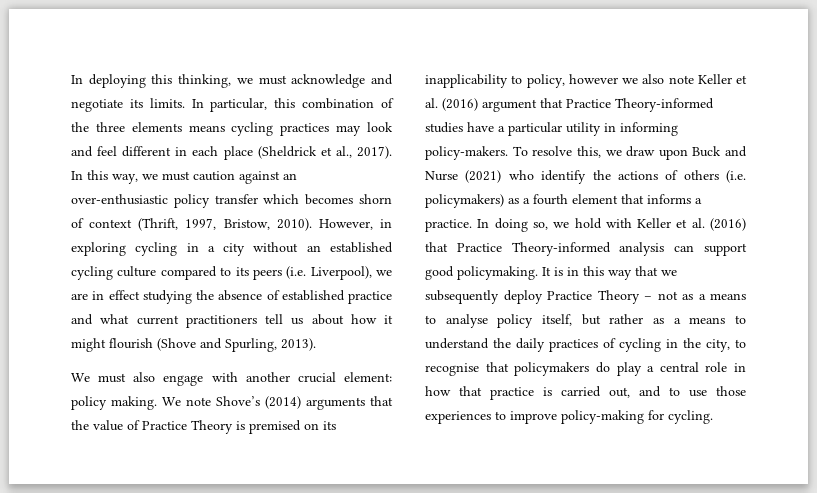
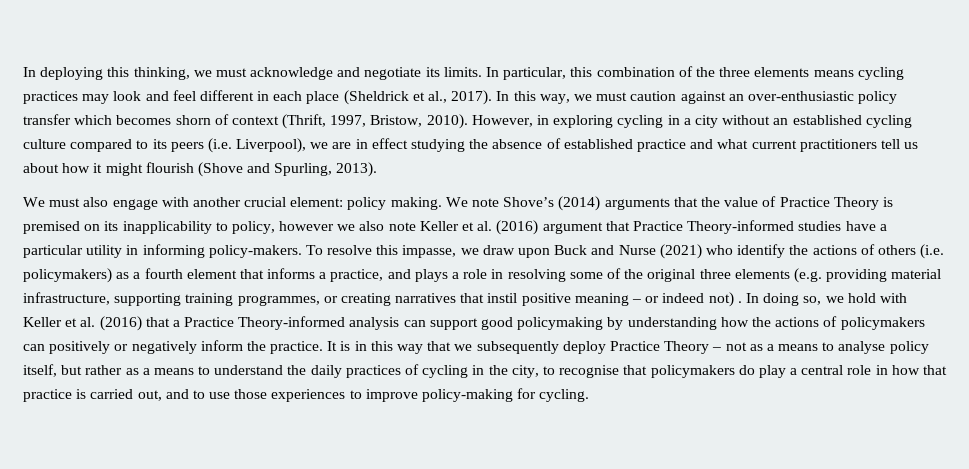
[576,146,601,158] this, -> [376,245,457,258] this impasse,
[425,219,472,232] practice. -> [330,268,942,283] [23,292,742,307] practice, and plays a role in resolving some of the original three elements (e.g. providing material infrastructure, supporting training programmes, or creating narratives that instil positive meaning – or indeed not) .
(448, 247) none -> [172,320,180,327] a
[457,266,538,280] policymaking. -> [517,316,925,330] [23,340,324,354] policymaking by understanding how the actions of policymakers can positively or negatively inform the practice.

